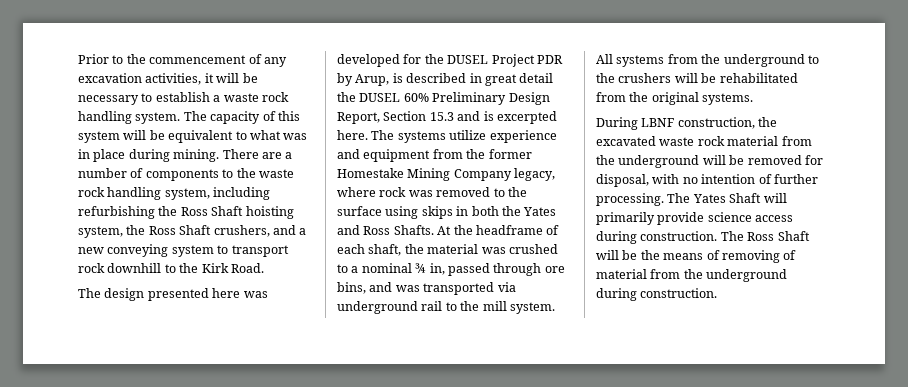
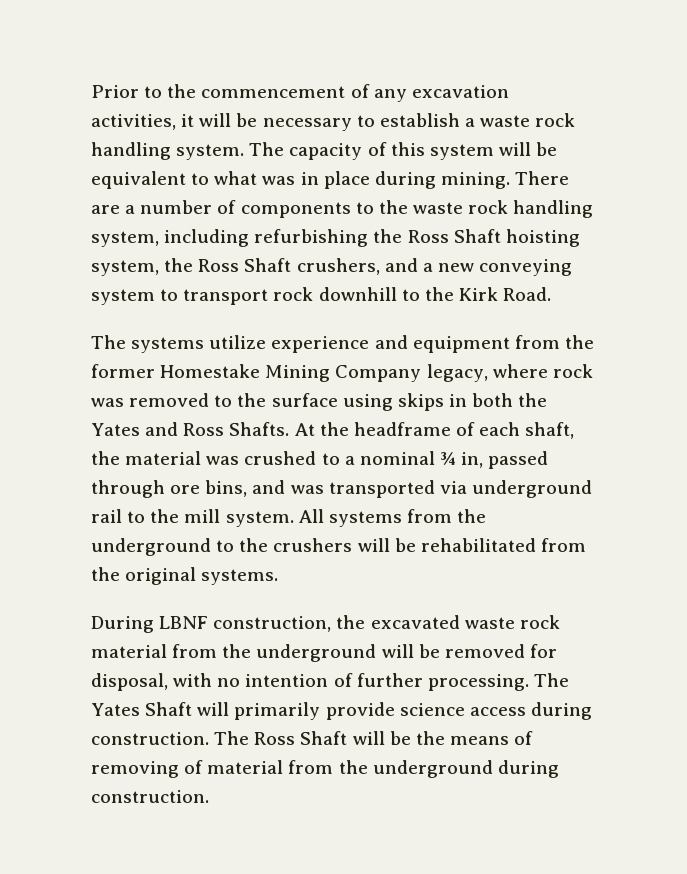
[104,288,268,301] [337,54,563,67] [337,73,554,86] [337,92,550,105] [337,111,557,124] [337,130,395,140] design presented here was developed for the DUSEL Project PDR by Arup, is described in great detail the DUSEL 60% Preliminary Design Report, Section 15.3 and is excerpted here. The -> (126, 342) none

